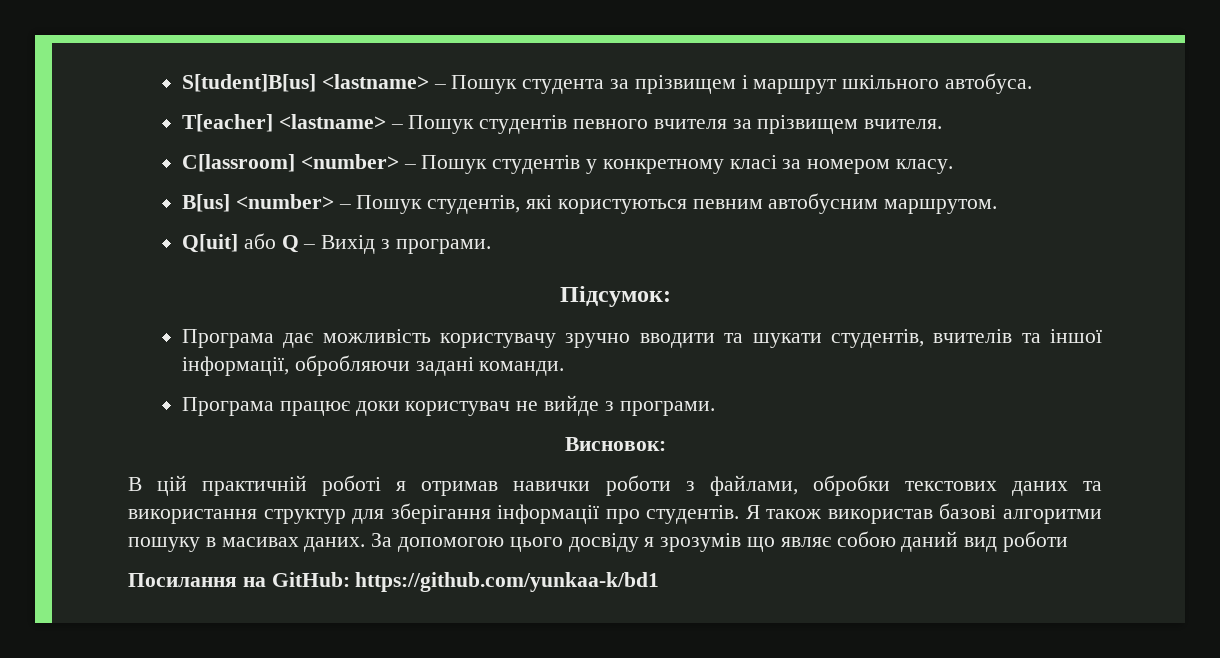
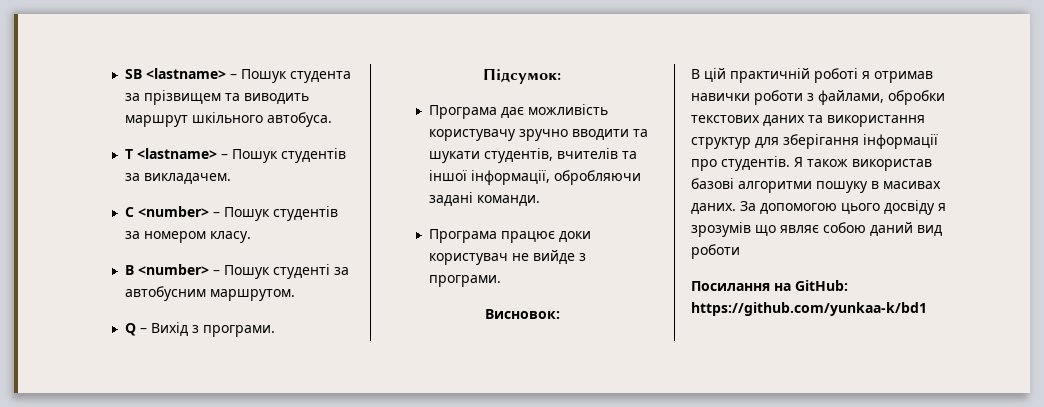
[181,74,316,92] S[tudent]B[us] -> [124,69,142,79] SB
[741,75,748,89] і -> [224,93,309,104] та виводить
[181,114,273,132] T[eacher] -> [124,149,133,159] T
[572,115,943,134] [181,154,295,172] певного вчителя за прізвищем вчителя. // C[lassroom] -> [124,173,231,184] [124,207,134,217] за викладачем. // C
[585,155,777,174] у конкретному класі -> (338, 213) none
[181,194,763,214] B[us] <number> – Пошук студентів, які користуються певним -> [124,264,349,279] B <number> – Пошук студенті за
[181,233,276,253] Q[uit] або -> (295, 295) none

